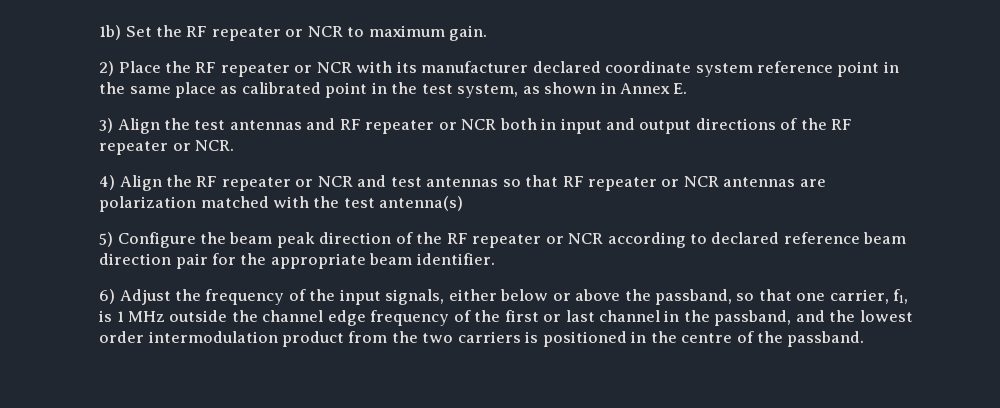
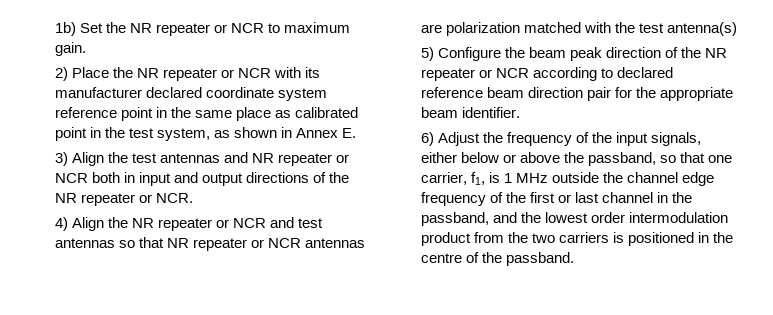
[186,26,208,37] RF -> [129,23,152,33] NR
[195,62,217,73] RF -> [136,68,159,78] NR
[339,119,361,130] RF -> [252,153,275,163] NR
[831,119,853,130] RF -> [54,193,77,203] NR
[196,176,218,187] RF -> [131,218,154,228] NR
[562,176,584,187] RF -> [166,238,189,248] NR
[446,233,468,244] RF -> [705,48,728,58] NR

